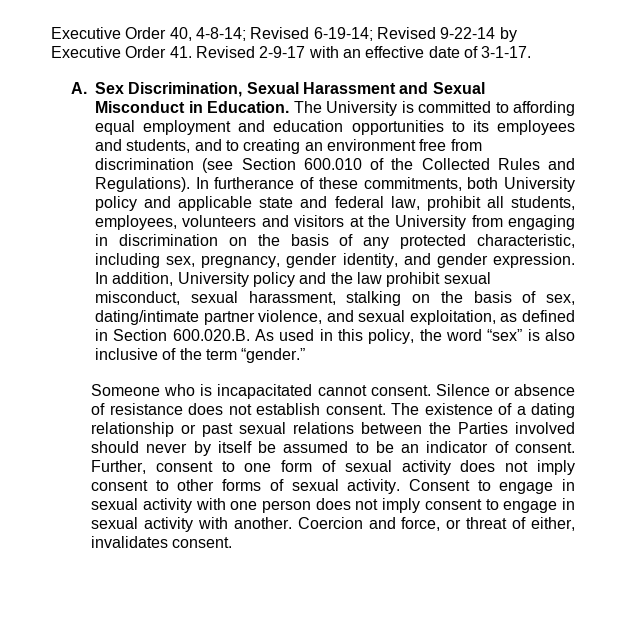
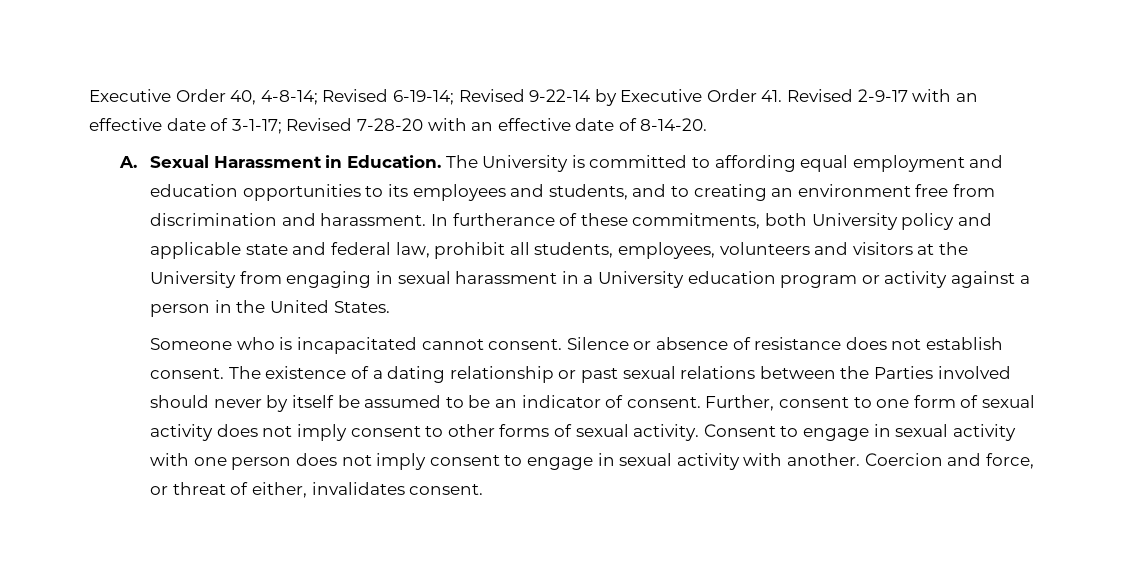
[481,46,532,58] [71,82,485,97] [95,101,186,113] 3-1-17. // A. Sex Discrimination, Sexual Harassment and Sexual Misconduct -> [231,118,708,134] [118,155,322,168] 3-1-17; Revised 7-28-20 with an effective date of 8-14-20. // A. Sexual Harassment
[202,158,575,173] [95,177,191,192] (see Section 600.010 of the Collected Rules and Regulations). -> [281,213,427,226] and harassment.
[118,234,575,249] [95,253,575,268] [95,272,491,287] [95,291,575,306] [95,310,575,325] [95,329,576,344] [95,348,306,363] discrimination on the basis of any protected characteristic, including sex, pregnancy, gender identity, and gender expression. In addition, University policy and the law prohibit sexual misconduct, sexual harassment, stalking on the basis of sex, dating/intimate partner violence, and sexual exploitation, as defined in Section 600.020.B. As used in this policy, the word “sex” is also inclusive of the term “gender.” -> [397,271,1030,288] [150,300,390,317] sexual harassment in a University education program or activity against a person in the United States.

